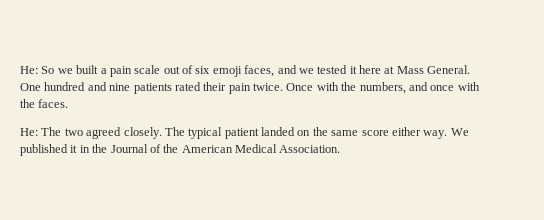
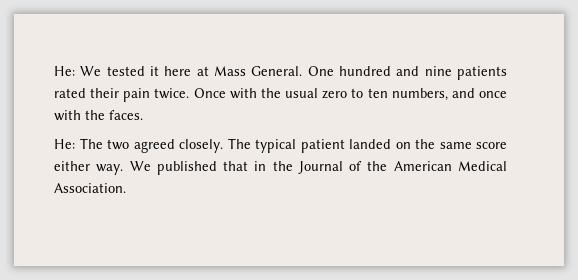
[20,65,314,77] He: So we built a pain scale out of six emoji faces, and we -> [54,66,102,76] He: We
(357, 86) none -> [285,88,388,99] usual zero to ten
[70,145,78,153] it -> [223,161,249,171] that

